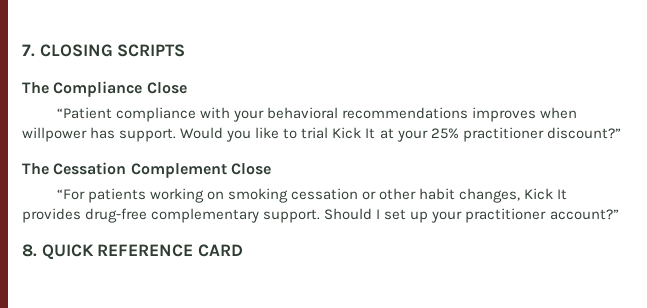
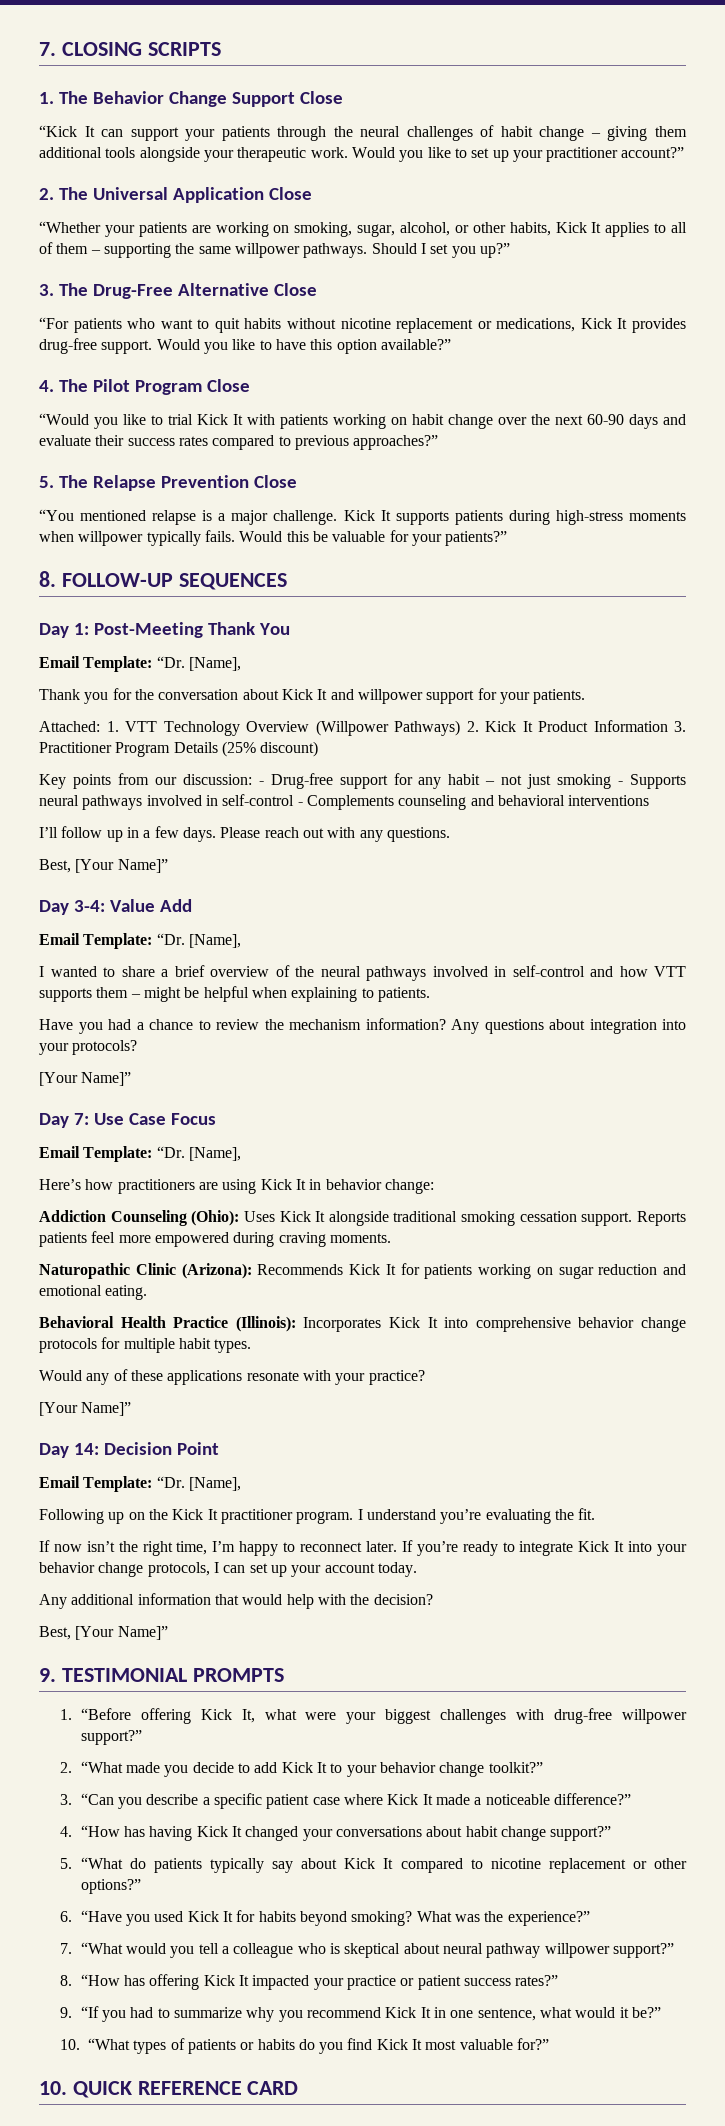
[22,81,187,97] [56,107,577,122] [22,127,116,142] The Compliance Close // “Patient compliance with your behavioral recommendations improves when willpower has -> [39,91,343,107] [39,125,688,141] [39,147,685,162] [39,187,312,203] [39,221,687,237] [39,242,510,258] [39,283,317,299] [39,317,686,333] [39,338,97,354] 1. The Behavior Change Support Close // “Kick It can support your patients through the neural challenges of habit change – giving them additional tools alongside your therapeutic work. Would you like to set up your practitioner account?” // 2. The Universal Application Close // “Whether your patients are working on smoking, sugar, alcohol, or other habits, Kick It applies to all of them – supporting the same willpower pathways. Should I set you up?” // 3. The Drug-Free Alternative Close // “For patients who want to quit habits without nicotine replacement or medications, Kick It provides drug-free
[301,127,621,142] [22,162,271,178] [56,188,568,203] [22,208,619,223] [22,244,37,257] trial Kick It at your 25% practitioner discount?” // The Cessation Complement Close // “For patients working on smoking cessation or other habit changes, Kick It provides drug-free complementary support. Should I set up your practitioner account?” // 8. -> [275,339,451,354] [39,379,250,395] [39,413,686,429] [39,435,439,450] [39,475,297,491] [39,509,687,525] [39,530,508,546] [39,571,287,590] [39,622,290,638] [39,656,241,672] [39,688,586,704] [39,720,686,736] [39,741,319,757] [39,773,686,789] [39,794,650,810] [39,826,450,842] [39,859,168,873] [39,899,192,915] [39,933,241,949] [39,965,686,981] [39,986,430,1002] [39,1018,686,1034] [39,1040,138,1055] [39,1072,132,1086] [39,1113,216,1128] [39,1146,241,1162] [39,1179,434,1194] [39,1210,686,1226] [39,1231,391,1247] [39,1263,686,1279] [39,1285,148,1300] [39,1316,687,1332] [39,1337,252,1353] [39,1369,425,1385] [39,1402,132,1416] [39,1442,219,1458] [39,1476,241,1492] [39,1508,596,1524] [39,1540,688,1556] [39,1562,417,1577] [39,1593,433,1609] [39,1626,168,1640] [39,1668,284,1682] [59,1708,687,1724] [80,1730,142,1745] [59,1761,543,1777] [59,1793,631,1809] [59,1825,612,1841] [59,1857,687,1873] [80,1879,141,1894] [59,1910,590,1926] [59,1942,674,1958] [59,1974,559,1990] [59,2006,661,2022] [59,2038,550,2054] [39,2081,67,2095] have this option available?” // 4. The Pilot Program Close // “Would you like to trial Kick It with patients working on habit change over the next 60-90 days and evaluate their success rates compared to previous approaches?” // 5. The Relapse Prevention Close // “You mentioned relapse is a major challenge. Kick It supports patients during high-stress moments when willpower typically fails. Would this be valuable for your patients?” // 8. FOLLOW-UP SEQUENCES // Day 1: Post-Meeting Thank You // Email Template: “Dr. [Name], // Thank you for the conversation about Kick It and willpower support for your patients. // Attached: 1. VTT Technology Overview (Willpower Pathways) 2. Kick It Product Information 3. Practitioner Program Details (25% discount) // Key points from our discussion: - Drug-free support for any habit – not just smoking - Supports neural pathways involved in self-control - Complements counseling and behavioral interventions // I’ll follow up in a few days. Please reach out with any questions. // Best, [Your Name]” // Day 3-4: Value Add // Email Template: “Dr. [Name], // I wanted to share a brief overview of the neural pathways involved in self-control and how VTT supports them – might be helpful when explaining to patients. // Have you had a chance to review the mechanism information? Any questions about integration into your protocols? // [Your Name]” // Day 7: Use Case Focus // Email Template: “Dr. [Name], // Here’s how practitioners are using Kick It in behavior change: // Addiction Counseling (Ohio): Uses Kick It alongside traditional smoking cessation support. Reports patients feel more empowered during craving moments. // Naturopathic Clinic (Arizona): Recommends Kick It for patients working on sugar reduction and emotional eating. // Behavioral Health Practice (Illinois): Incorporates Kick It into comprehensive behavior change protocols for multiple habit types. // Would any of these applications resonate with your practice? // [Your Name]” // Day 14: Decision Point // Email Template: “Dr. [Name], // Following up on the Kick It practitioner program. I understand you’re evaluating the fit. // If now isn’t the right time, I’m happy to reconnect later. If you’re ready to integrate Kick It into your behavior change protocols, I can set up your account today. // Any additional information that would help with the decision? // Best, [Your Name]” // 9. TESTIMONIAL PROMPTS // 1. “Before offering Kick It, what were your biggest challenges with drug-free willpower support?” // 2. “What made you decide to add Kick It to your behavior change toolkit?” // 3. “Can you describe a specific patient case where Kick It made a noticeable difference?” // 4. “How has having Kick It changed your conversations about habit change support?” // 5. “What do patients typically say about Kick It compared to nicotine replacement or other options?” // 6. “Have you used Kick It for habits beyond smoking? What was the experience?” // 7. “What would you tell a colleague who is skeptical about neural pathway willpower support?” // 8. “How has offering Kick It impacted your practice or patient success rates?” // 9. “If you had to summarize why you recommend Kick It in one sentence, what would it be?” // 10. “What types of patients or habits do you find Kick It most valuable for?” // 10.

